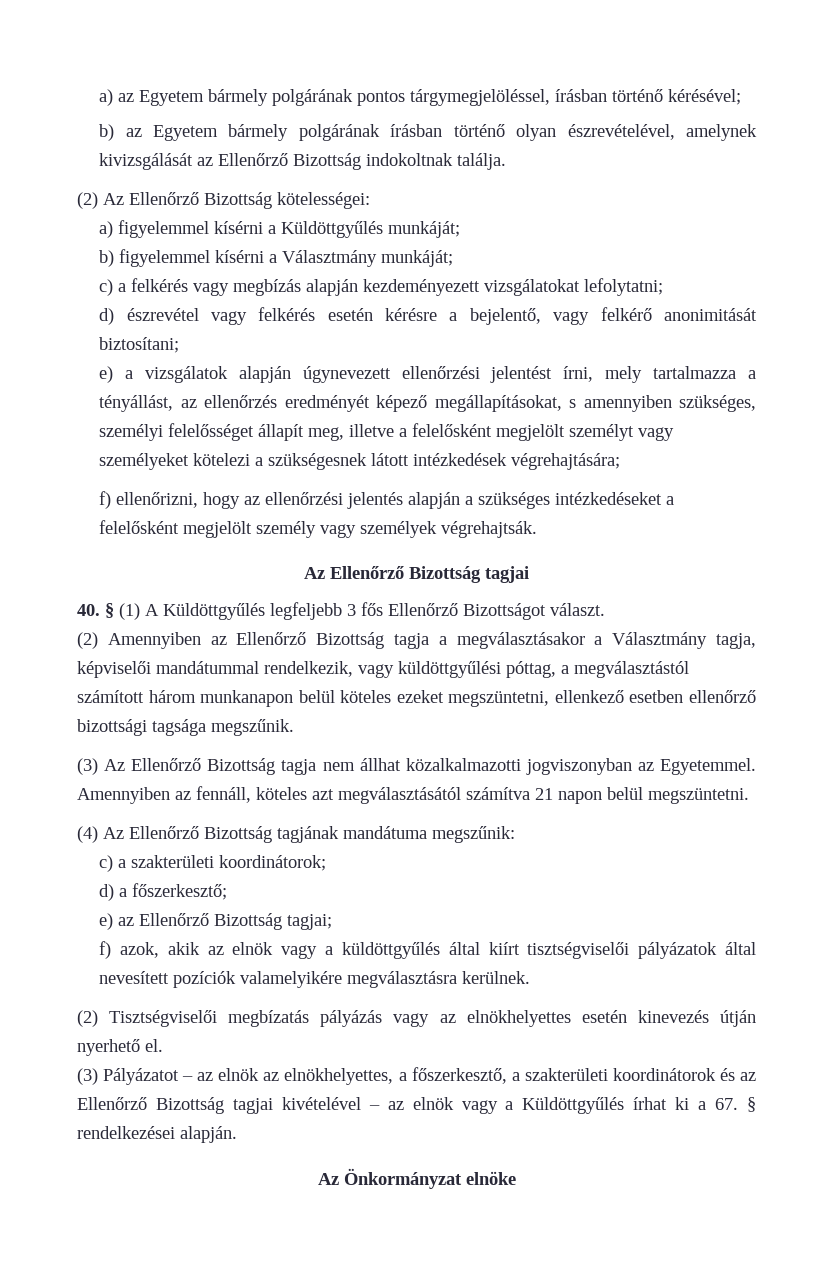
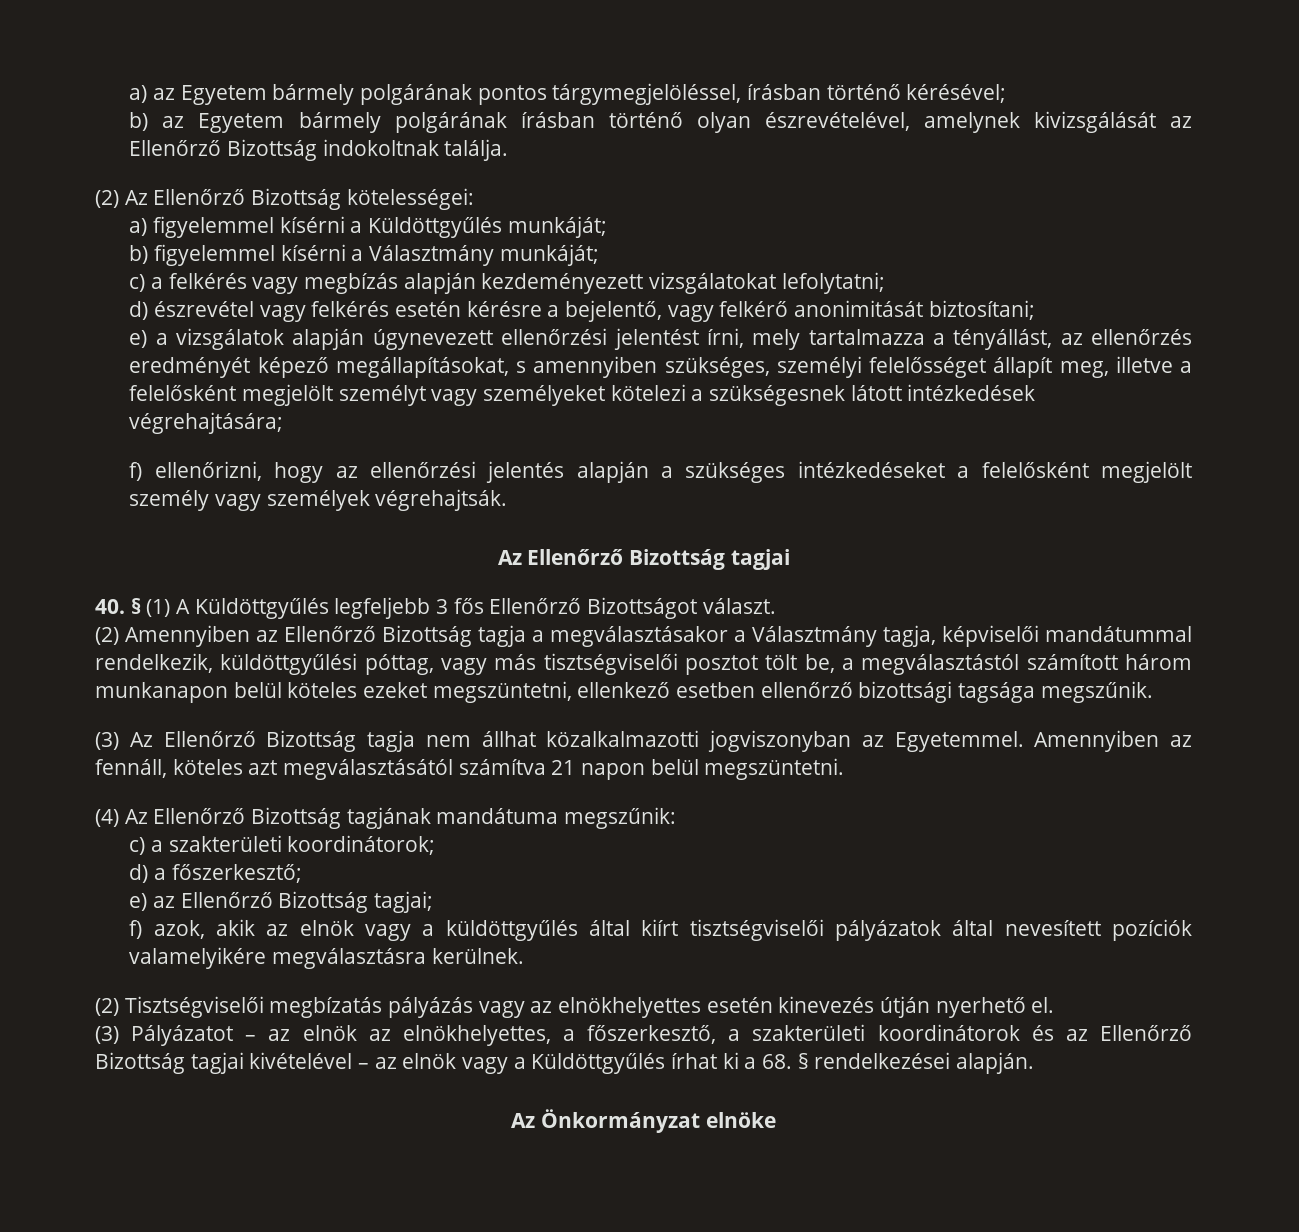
[358,664,394,678] vagy -> (213, 663) none
(556, 669) none -> [441,653,835,675] vagy más tisztségviselői posztot tölt be,
[715,1098,739,1110] 67. -> [762,1054,793,1069] 68.

